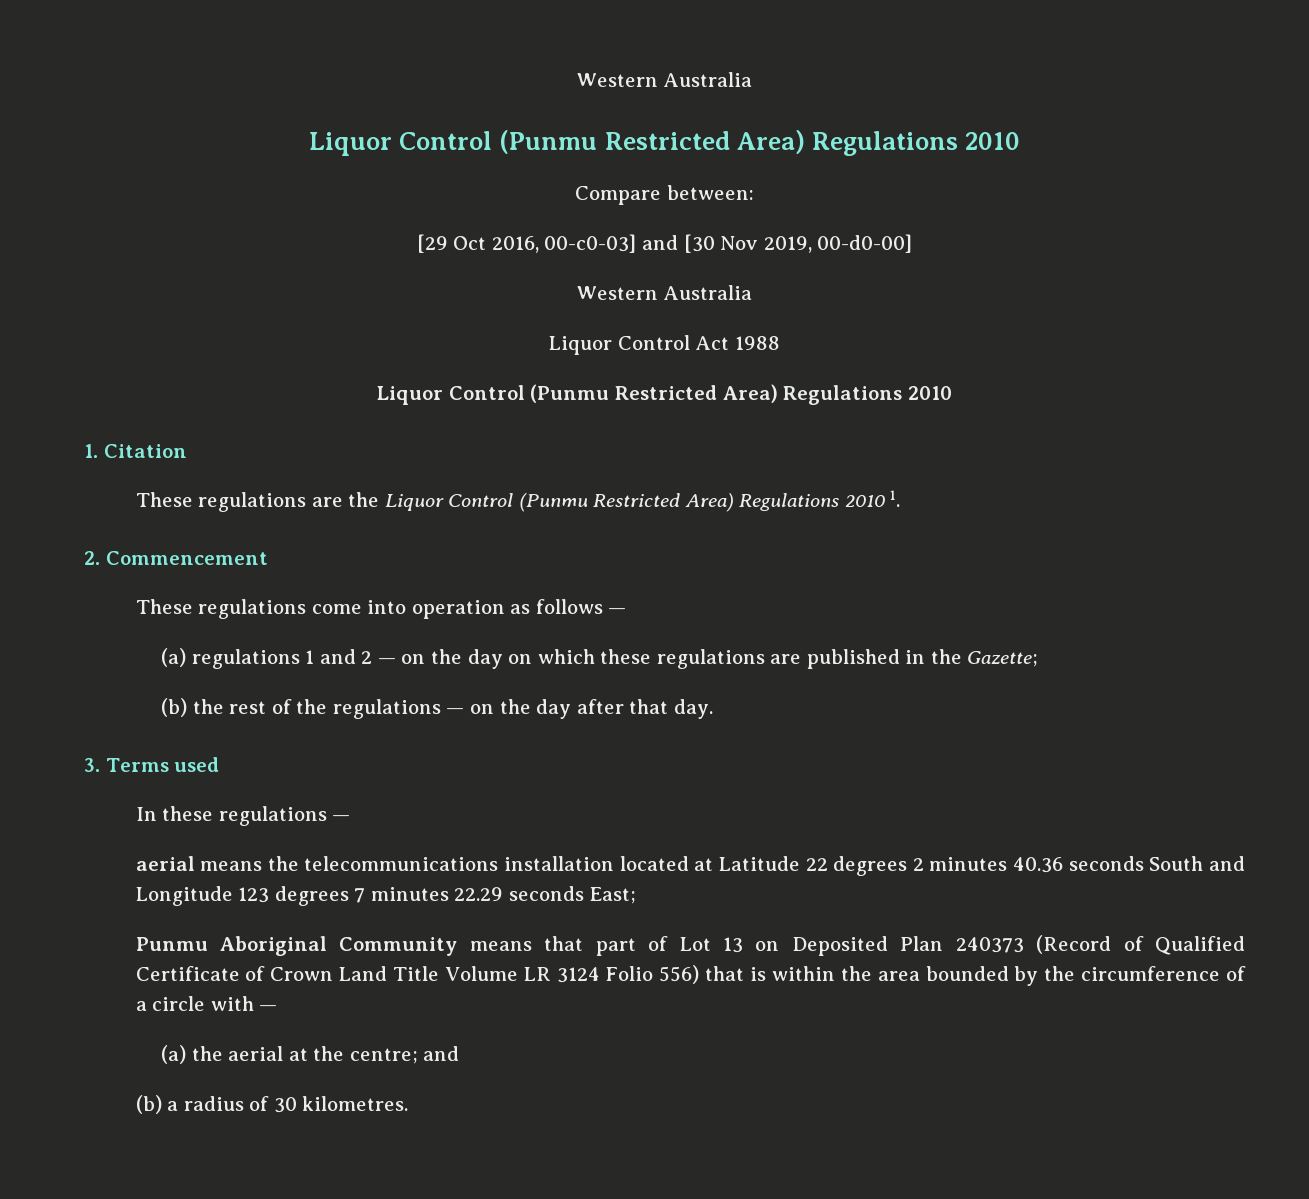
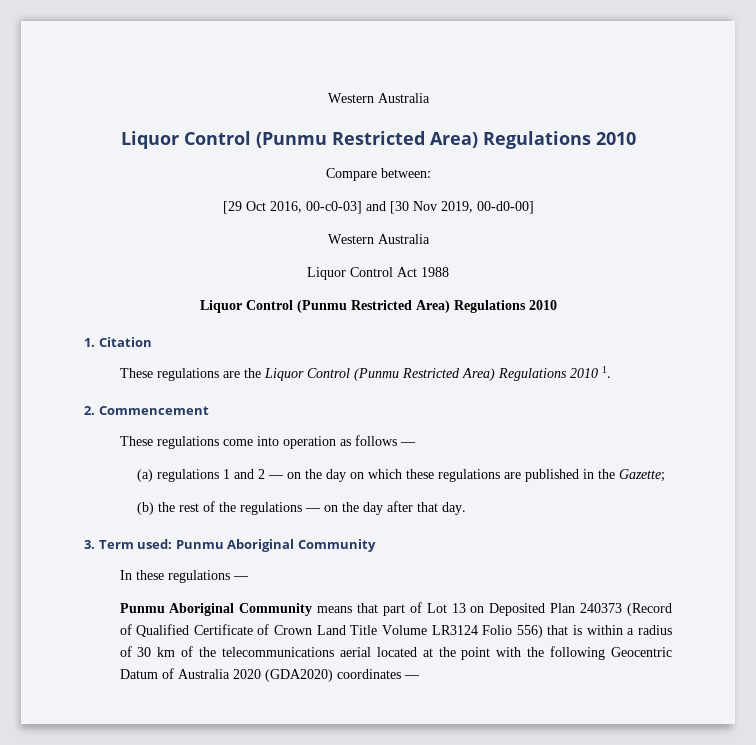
[105,757,220,772] Terms used -> [98,539,376,552] Term used: Punmu Aboriginal Community
[135,856,1245,876] [135,886,637,906] // aerial means the telecommunications installation located at Latitude 22 degrees 2 minutes 40.36 seconds South and Longitude 123 degrees 7 minutes 22.29 seconds East; -> (249, 578) none
[523,967,600,983] LR 3124 -> [431,625,478,635] LR3124
[840,966,1247,986] [135,996,278,1011] [161,1045,460,1064] [135,1095,409,1114] the area bounded by the circumference of a circle with — // (a) the aerial at the centre; and // (b) a radius of 30 kilometres. -> [627,625,672,635] [119,646,673,660] [119,668,420,682] a radius of 30 km of the telecommunications aerial located at the point with the following Geocentric Datum of Australia 2020 (GDA2020) coordinates —

